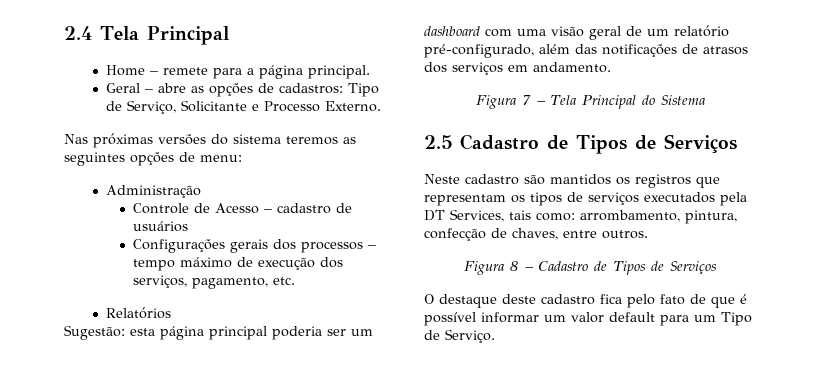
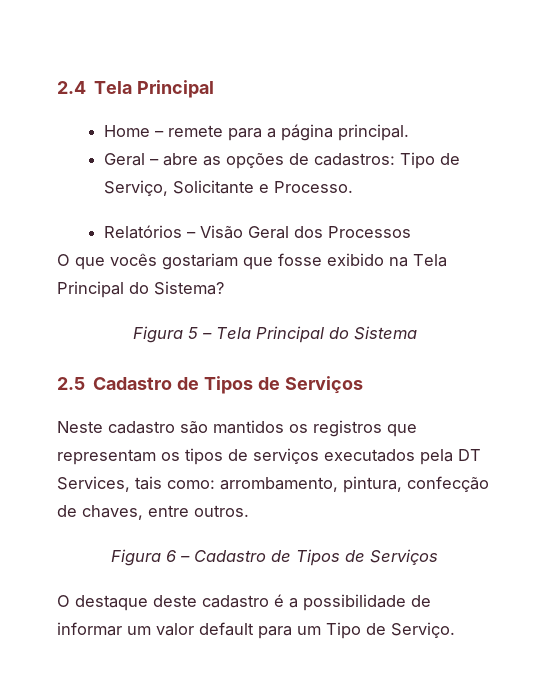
[264,101,382,112] [64,133,356,148] [64,152,242,166] [106,185,202,198] [132,203,352,214] [132,221,188,232] [132,239,376,253] [132,257,343,271] [132,275,295,289] [106,307,172,319] [64,325,373,340] [424,25,729,40] [424,44,748,58] [424,62,611,75] [475,95,531,109] Processo Externo. // Nas próximas versões do sistema teremos as seguintes opções de menu: // Administração // Controle de Acesso – cadastro de usuários // Configurações gerais dos processos – tempo máximo de execução dos serviços, pagamento, etc. // Relatórios // Sugestão: esta página principal poderia ser um dashboard com uma visão geral de um relatório pré-configurado, além das notificações de atrasos dos serviços em andamento. // Figura 7 -> [273,181,353,193] [103,225,411,239] [57,253,447,270] [57,281,224,298] [132,326,198,343] Processo. // Relatórios – Visão Geral dos Processos // O que vocês gostariam que fosse exibido na Tela Principal do Sistema? // Figura 5
[510,261,518,271] 8 -> [166,550,176,562] 6
[600,294,747,308] [424,312,476,326] fica pelo fato de que é possível -> [274,594,431,611] é a possibilidade de

